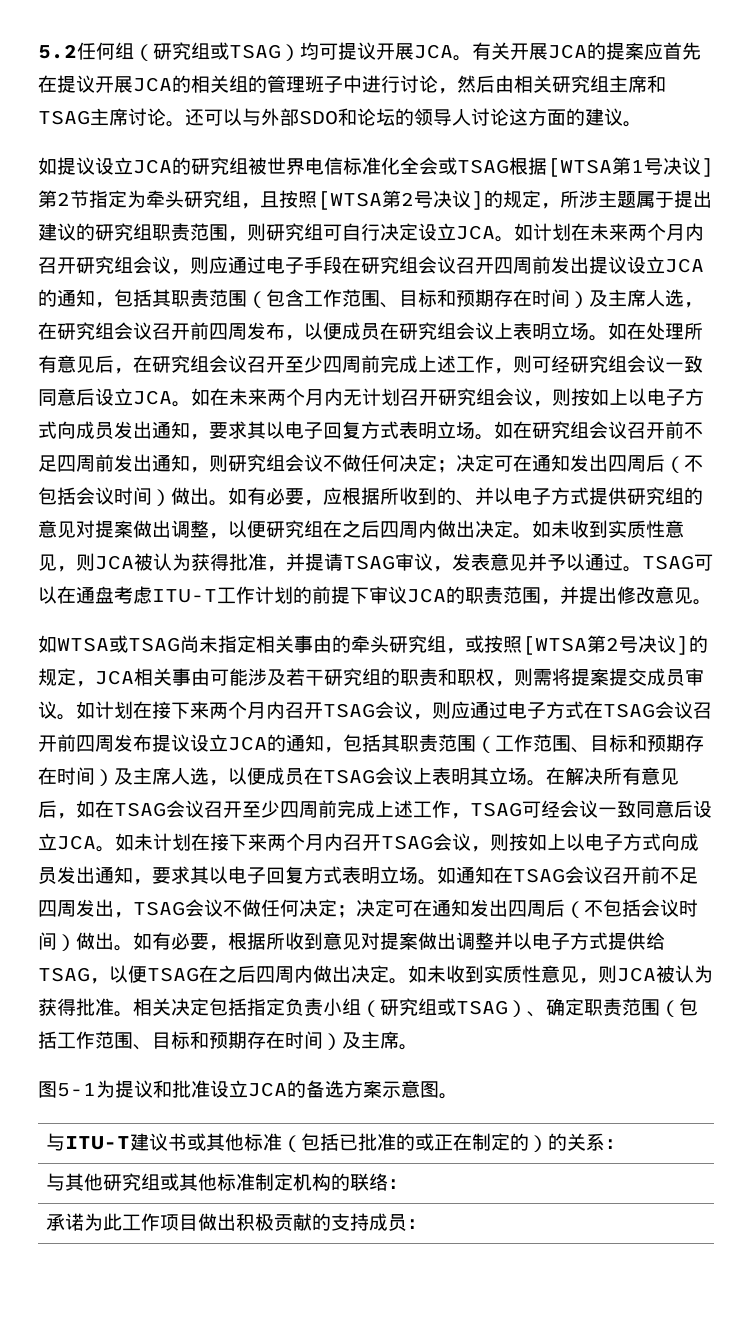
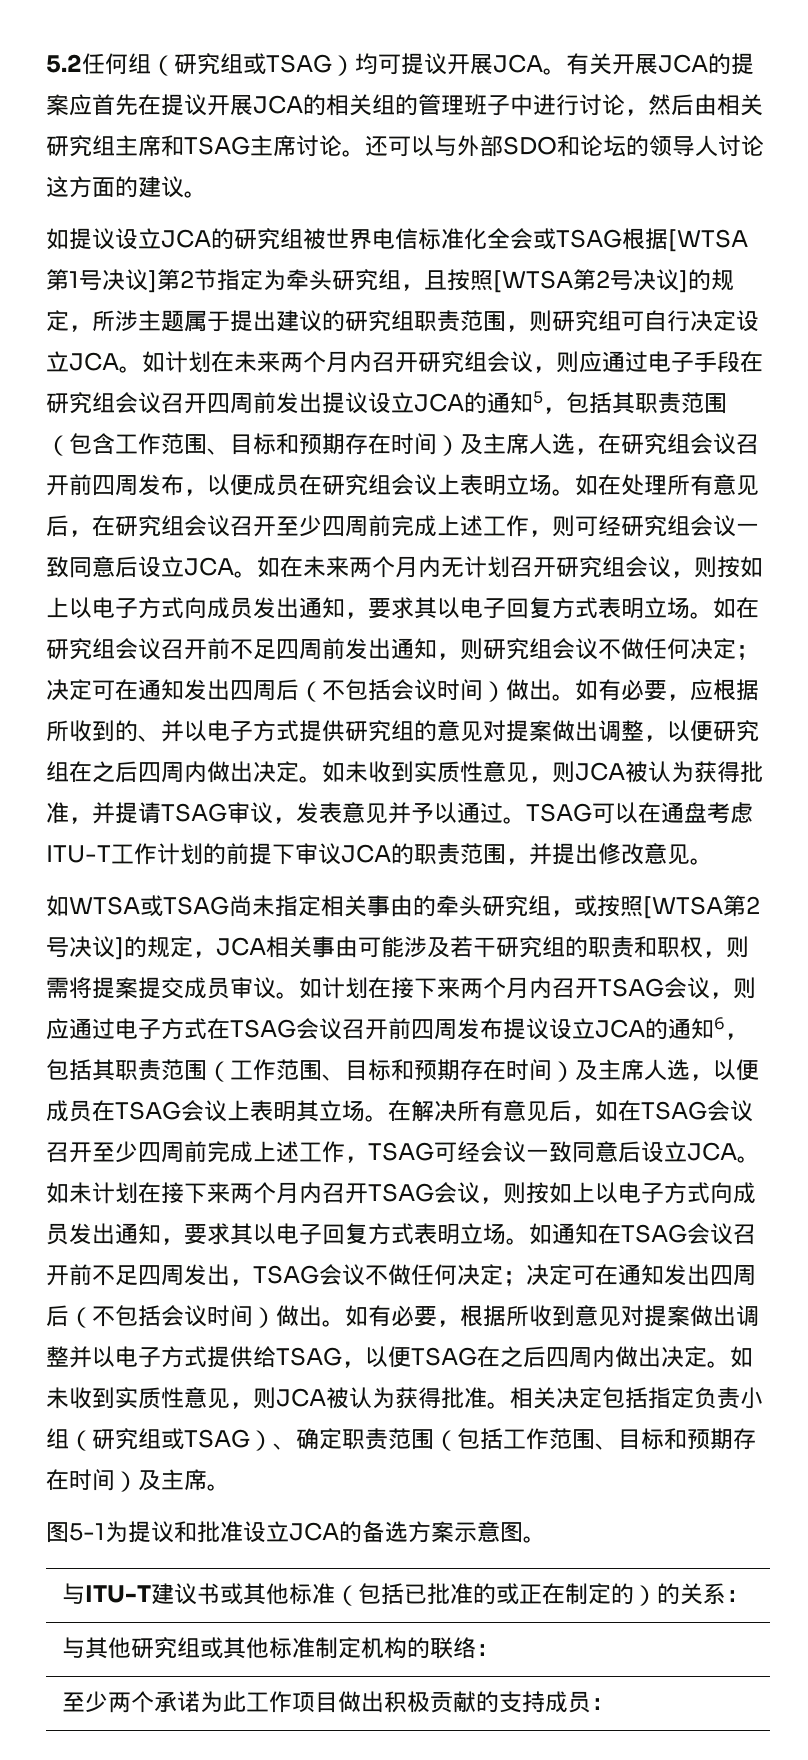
(95, 298) none -> [533,391,543,404] 5
(324, 743) none -> [714,1017,725,1030] 6
(408, 1184) none -> [62,1691,155,1713] 至少两个

